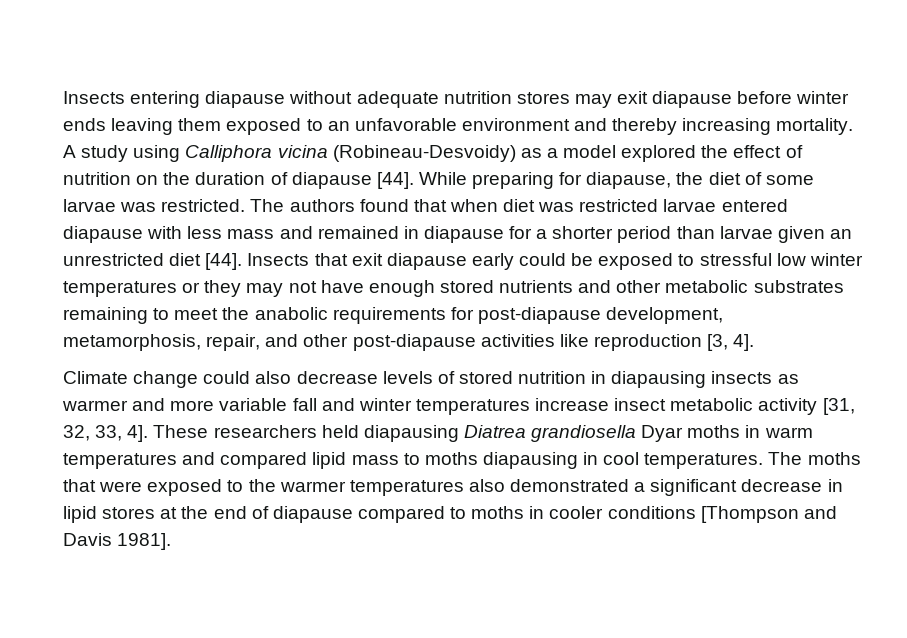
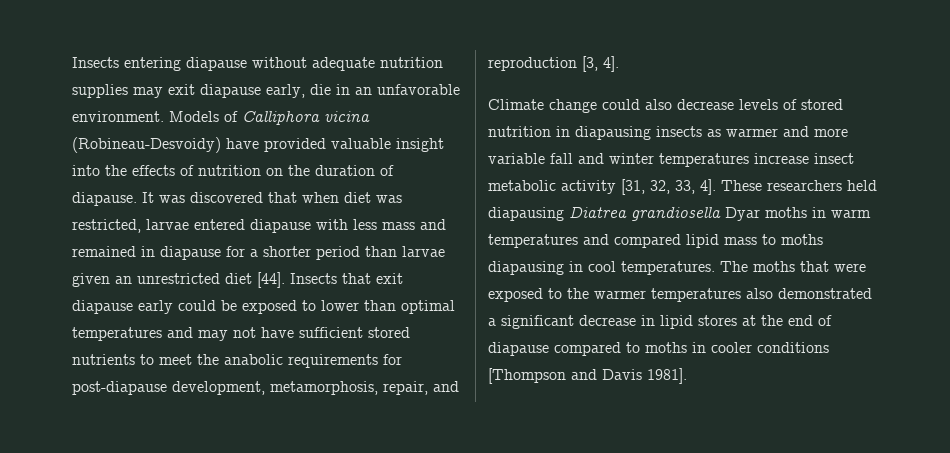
[516,92,570,104] stores -> [72,84,128,98] supplies
[737,91,850,104] [63,118,854,135] [63,145,782,162] before winter ends leaving them exposed to an unfavorable environment and thereby increasing mortality. A study using Calliphora vicina (Robineau-Desvoidy) as a model explored the effect -> [266,84,460,98] [72,111,370,125] [72,137,444,153] [72,165,175,176] early, die in an unfavorable environment. Models of Calliphora vicina (Robineau-Desvoidy) have provided valuable insight into the effects
[291,172,814,189] [63,199,409,212] diapause [44]. While preparing for diapause, the diet of some larvae was restricted. The authors found -> [72,192,263,206] diapause. It was discovered
[579,199,659,212] restricted -> [72,219,141,233] restricted,
[699,253,863,266] [63,280,242,297] stressful low winter temperatures or they -> [321,300,455,314] [72,327,193,341] lower than optimal temperatures and
[368,280,435,297] enough -> [299,327,363,338] sufficient
[578,280,844,293] [63,307,148,324] and other metabolic substrates remaining -> (135, 359) none
[303,334,589,351] other post-diapause activities like -> (459, 386) none

